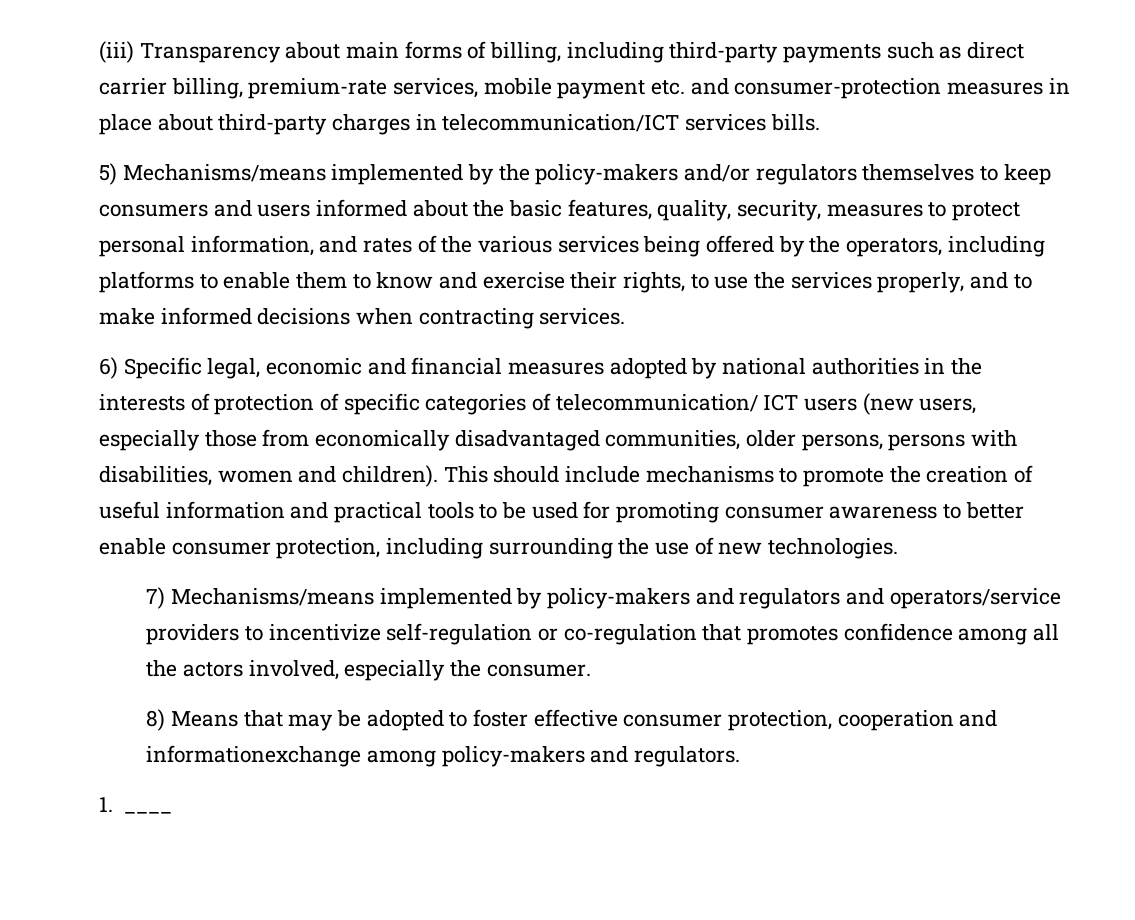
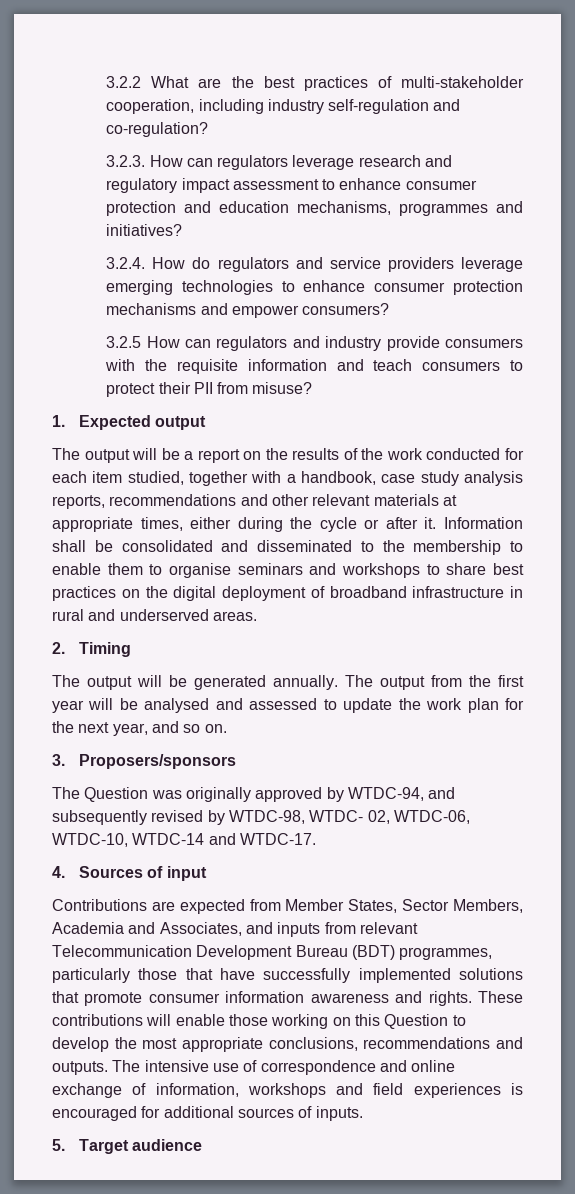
[99,41,1025,63] [99,78,1070,99] [99,114,820,135] [99,163,1051,185] [99,199,1021,221] [99,235,1045,257] [99,271,1032,293] [99,307,626,329] [99,357,983,379] [99,393,977,415] [99,429,1018,451] [99,465,1034,487] [99,501,1024,523] [99,537,899,559] [146,587,1061,609] [146,623,1060,645] [146,660,591,681] [146,709,998,731] [146,745,741,767] [99,797,113,812] [123,812,172,814] (iii) Transparency about main forms of billing, including third-party payments such as direct carrier billing, premium-rate services, mobile payment etc. and consumer-protection measures in place about third-party charges in telecommunication/ICT services bills. // 5) Mechanisms/means implemented by the policy-makers and/or regulators themselves to keep consumers and users informed about the basic features, quality, security, measures to protect personal information, and rates of the various services being offered by the operators, including platforms to enable them to know and exercise their rights, to use the services properly, and to make informed decisions when contracting services. // 6) Specific legal, economic and financial measures adopted by national authorities in the interests of protection of specific categories of telecommunication/ ICT users (new users, especially those from economically disadvantaged communities, older persons, persons with disabilities, women and children). This should include mechanisms to promote the creation of useful information and practical tools to be used for promoting consumer awareness to better enable consumer protection, including surrounding the use of new technologies. // 7) Mechanisms/means implemented by policy-makers and regulators and operators/service providers to incentivize self-regulation or co-regulation that promotes confidence among all the actors involved, especially the consumer. // 8) Means that may be adopted to foster effective consumer protection, cooperation and informationexchange among policy-makers and regulators. // 1. ____ -> [106,76,524,91] [106,99,461,114] [106,122,209,137] [106,155,453,170] [106,178,477,193] [106,201,523,216] [106,224,183,236] [106,257,523,272] [106,280,524,295] [106,303,390,318] [106,336,524,351] [105,359,523,374] [106,382,313,397] [52,415,207,430] [52,448,525,463] [52,471,523,486] [52,494,457,509] [52,517,523,532] [52,540,523,555] [52,563,524,578] [52,586,523,601] [52,609,257,621] [52,642,132,657] [52,675,524,690] [52,698,524,713] [52,721,227,736] [52,754,237,769] [52,787,456,802] [52,810,470,825] [52,833,316,847] [52,866,207,881] [52,899,523,914] [52,922,418,937] [52,945,493,960] [52,968,523,983] [52,991,523,1006] [52,1014,466,1029] [52,1037,524,1052] [52,1060,456,1075] [52,1083,523,1098] [52,1106,363,1121] [52,1139,203,1154] 3.2.2 What are the best practices of multi-stakeholder cooperation, including industry self-regulation and co-regulation? // 3.2.3. How can regulators leverage research and regulatory impact assessment to enhance consumer protection and education mechanisms, programmes and initiatives? // 3.2.4. How do regulators and service providers leverage emerging technologies to enhance consumer protection mechanisms and empower consumers? // 3.2.5 How can regulators and industry provide consumers with the requisite information and teach consumers to protect their PII from misuse? // 1. Expected output // The output will be a report on the results of the work conducted for each item studied, together with a handbook, case study analysis reports, recommendations and other relevant materials at appropriate times, either during the cycle or after it. Information shall be consolidated and disseminated to the membership to enable them to organise seminars and workshops to share best practices on the digital deployment of broadband infrastructure in rural and underserved areas. // 2. Timing // The output will be generated annually. The output from the first year will be analysed and assessed to update the work plan for the next year, and so on. // 3. Proposers/sponsors // The Question was originally approved by WTDC-94, and subsequently revised by WTDC-98, WTDC- 02, WTDC-06, WTDC-10, WTDC-14 and WTDC-17. // 4. Sources of input // Contributions are expected from Member States, Sector Members, Academia and Associates, and inputs from relevant Telecommunication Development Bureau (BDT) programmes, particularly those that have successfully implemented solutions that promote consumer information awareness and rights. These contributions will enable those working on this Question to develop the most appropriate conclusions, recommendations and outputs. The intensive use of correspondence and online exchange of information, workshops and field experiences is encouraged for additional sources of inputs. // 5. Target audience

